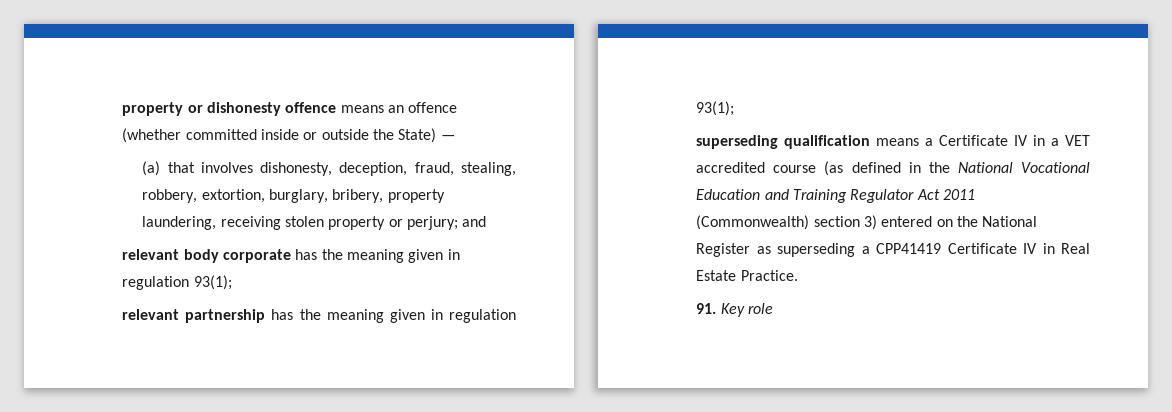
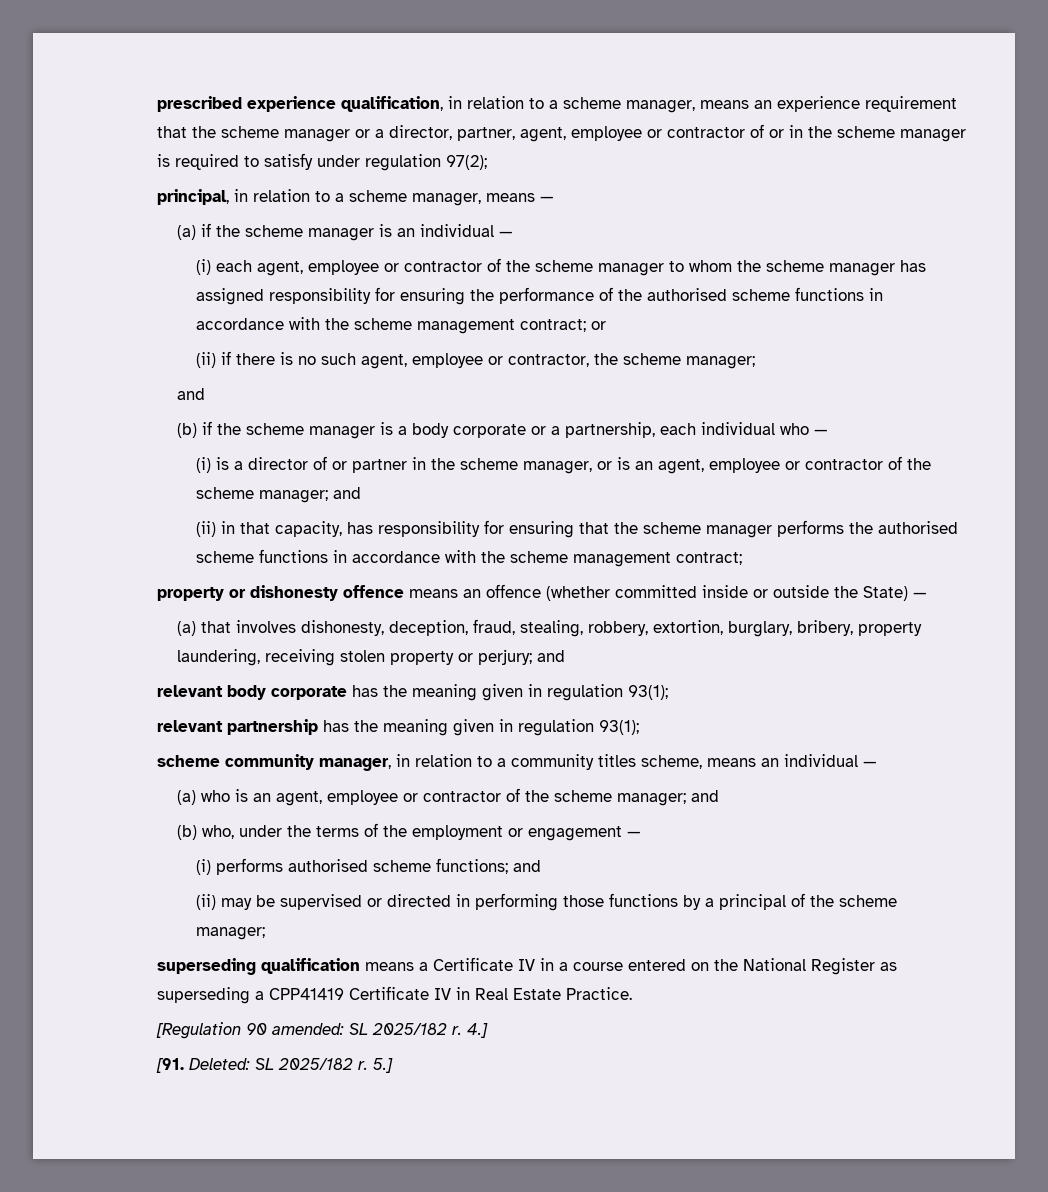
(122, 109) none -> [157,96,958,113] [157,124,967,142] [157,153,488,171] [157,189,555,206] [176,223,513,241] [196,258,927,276] [196,287,884,305] [196,317,607,334] [196,351,756,369] [176,388,205,400] [176,421,828,439] [196,456,932,474] [196,487,362,503] [196,520,959,538] [196,549,743,567] prescribed experience qualification, in relation to a scheme manager, means an experience requirement that the scheme manager or a director, partner, agent, employee or contractor of or in the scheme manager is required to satisfy under regulation 97(2); // principal, in relation to a scheme manager, means — // (a) if the scheme manager is an individual — // (i) each agent, employee or contractor of the scheme manager to whom the scheme manager has assigned responsibility for ensuring the performance of the authorised scheme functions in accordance with the scheme management contract; or // (ii) if there is no such agent, employee or contractor, the scheme manager; // and // (b) if the scheme manager is a body corporate or a partnership, each individual who — // (i) is a director of or partner in the scheme manager, or is an agent, employee or contractor of the scheme manager; and // (ii) in that capacity, has responsibility for ensuring that the scheme manager performs the authorised scheme functions in accordance with the scheme management contract; //
(735, 108) none -> [157,754,878,771] [176,788,719,806] [176,823,641,841] [196,858,542,875] [196,893,898,911] [196,927,266,940] // scheme community manager, in relation to a community titles scheme, means an individual — // (a) who is an agent, employee or contractor of the scheme manager; and // (b) who, under the terms of the employment or engagement — // (i) performs authorised scheme functions; and // (ii) may be supervised or directed in performing those functions by a principal of the scheme manager;
[1065,135,1090,146] [696,161,1090,176] [696,189,975,203] [696,215,877,230] VET accredited course (as defined in the National Vocational Education and Training Regulator Act 2011 (Commonwealth) section 3) -> [573,962,624,971] course
[696,303,773,317] 91. Key role -> [156,1022,489,1039] [156,1058,394,1073] [Regulation 90 amended: SL 2025/182 r. 4.] // [91. Deleted: SL 2025/182 r. 5.]

